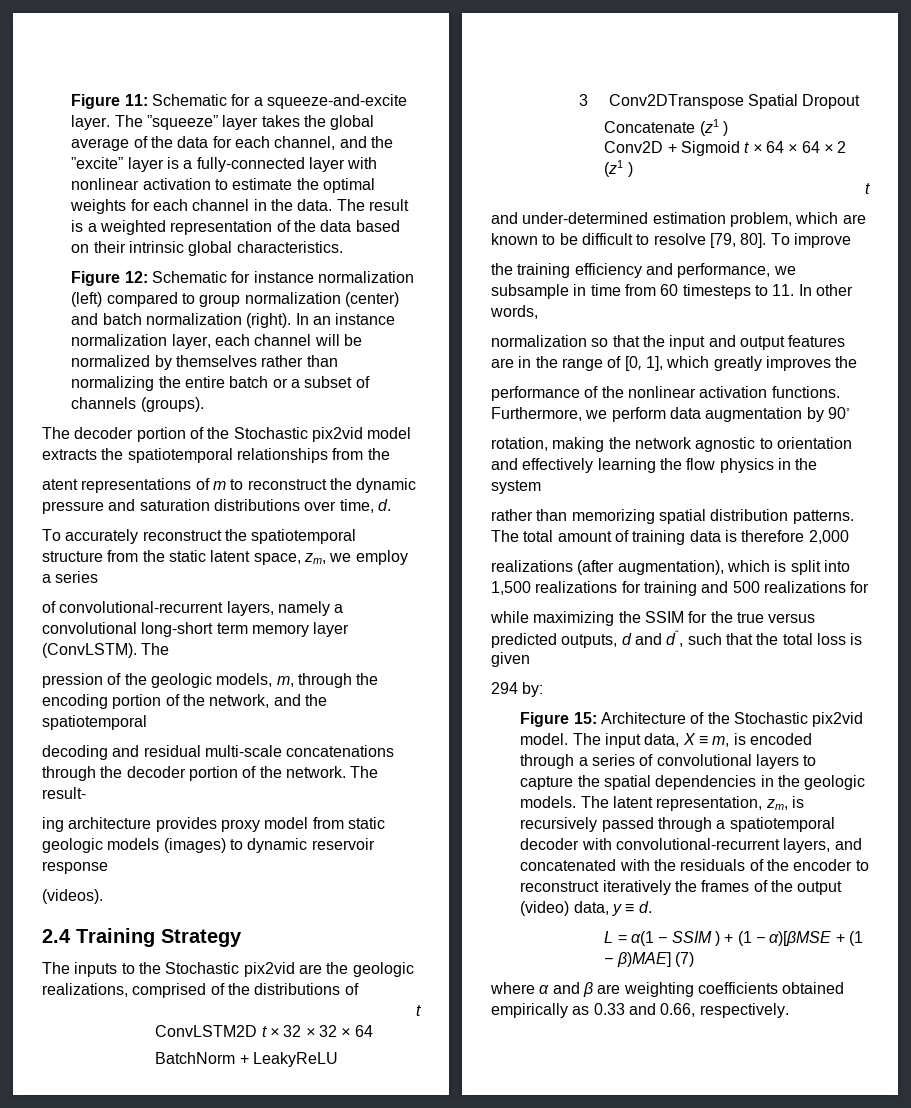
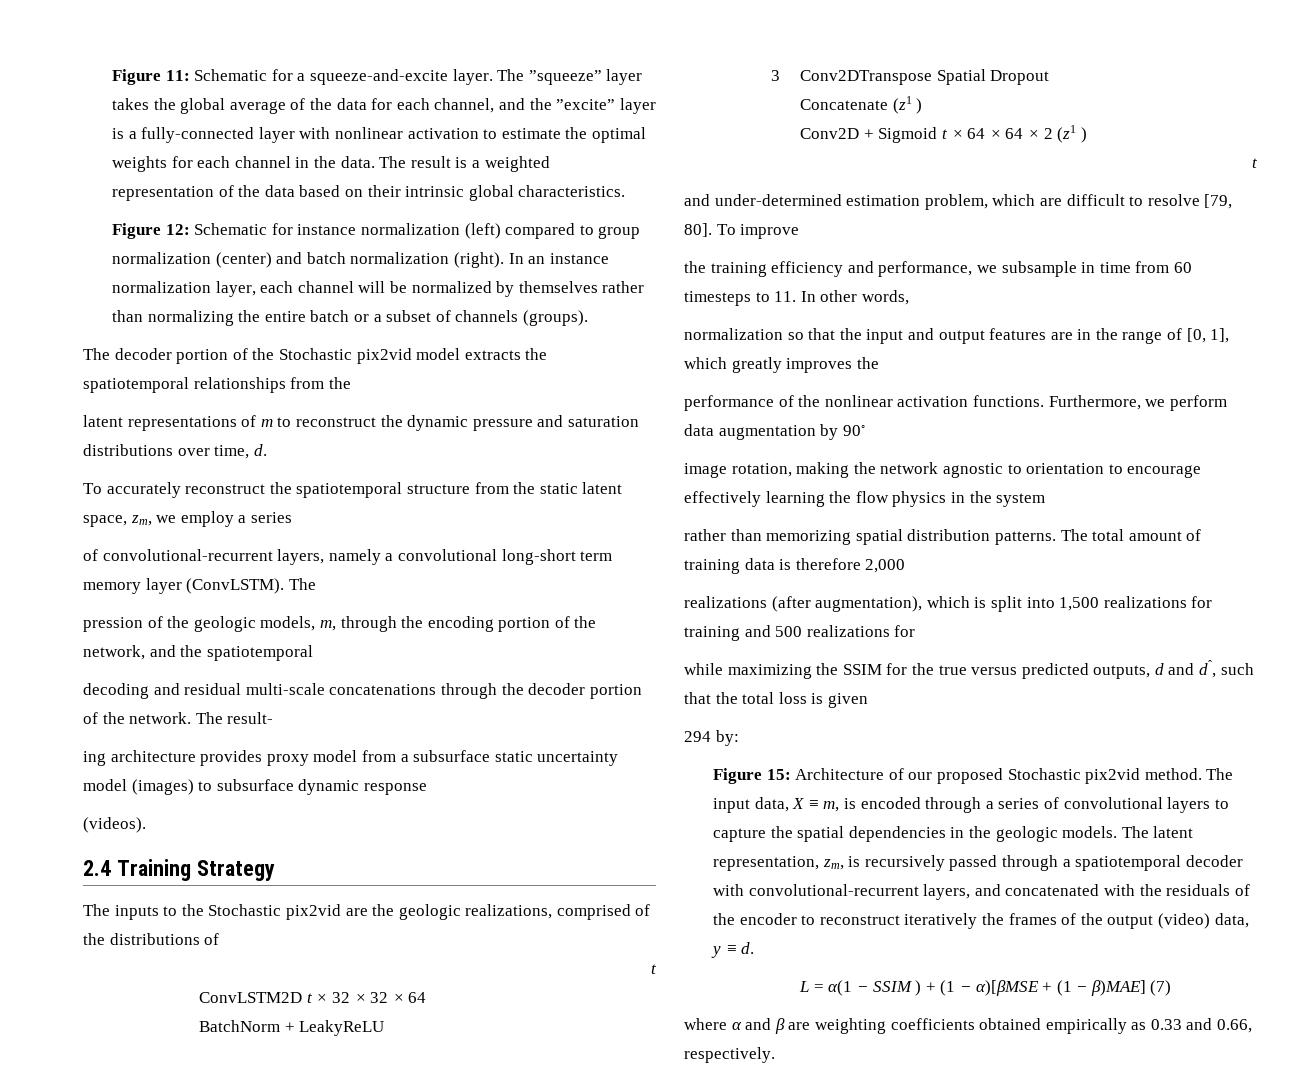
[42,479,78,490] atent -> [83,415,123,427] latent
[347,817,385,829] [42,838,375,853] static geologic models (images) to dynamic reservoir -> [400,750,619,766] [83,779,360,795] a subsurface static uncertainty model (images) to subsurface dynamic
[491,233,578,245] known to be -> (1062, 202) none
(850, 413) none -> [684,463,727,478] image
[491,458,518,470] and -> [1108,464,1202,478] to encourage
[707,712,864,727] [520,733,569,745] the Stochastic pix2vid model. -> [908,768,1202,784] our proposed Stochastic pix2vid method.

